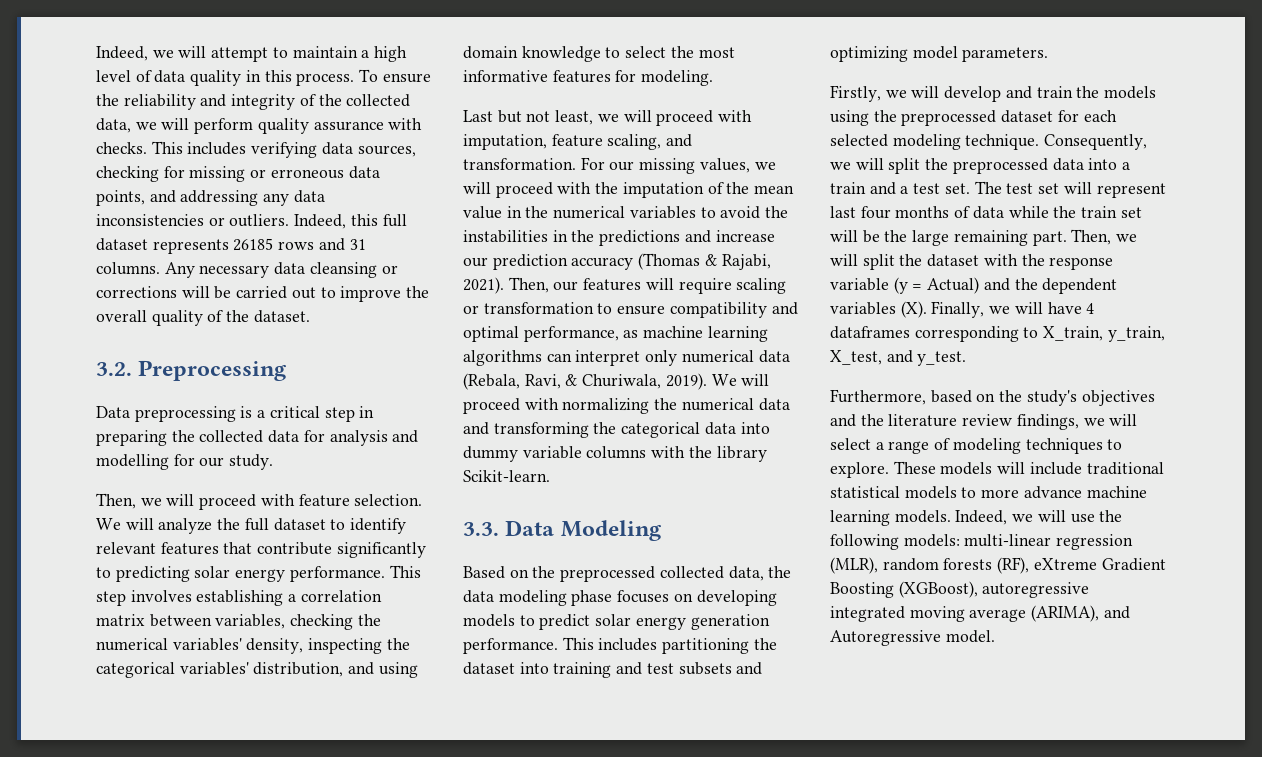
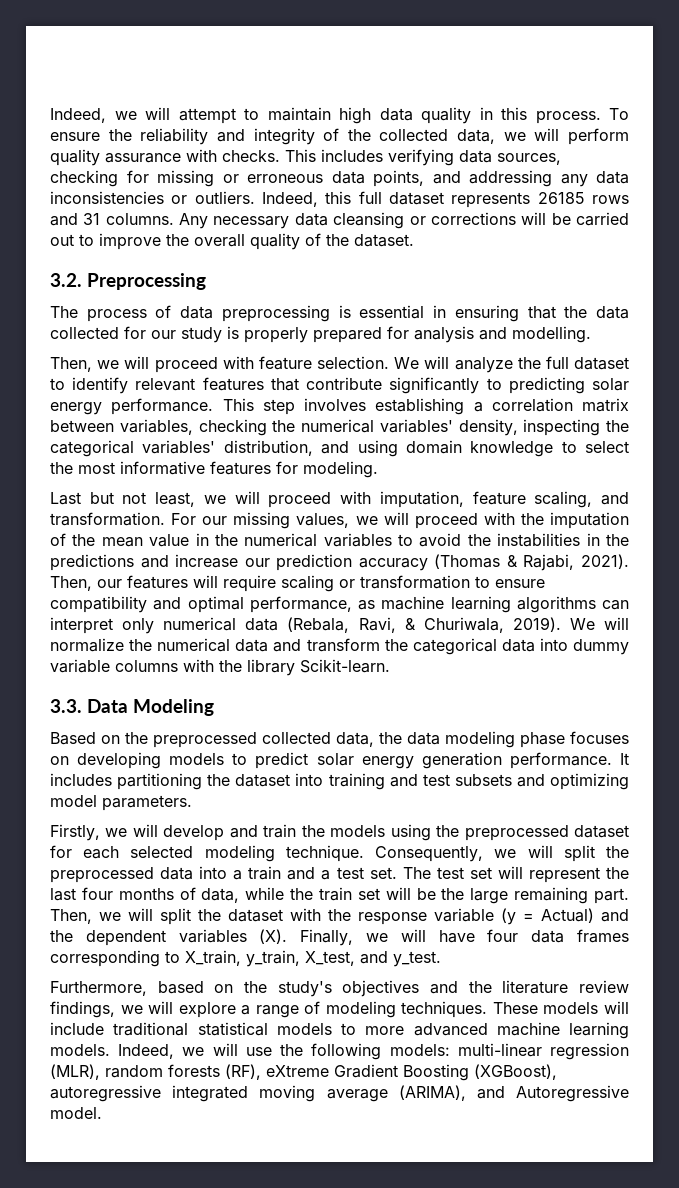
[361,46,408,62] [96,70,152,82] a high level of -> [339,107,371,124] high
[96,406,375,422] [96,430,419,446] [96,454,274,470] Data preprocessing is a critical step in preparing the collected data for analysis and modelling for our study. -> [50,305,630,322] [50,326,591,343] The process of data preprocessing is essential in ensuring that the data collected for our study is properly prepared for analysis and modelling.
[463,398,650,414] proceed with normalizing -> [50,638,124,652] normalize
[493,422,589,438] transforming -> [306,638,380,652] transform
[562,637,594,650] This -> [619,753,629,765] It
(1166, 190) none -> [605,867,629,879] the
[972,206,1004,219] data -> [201,888,240,903] data,
[1086,303,1095,314] [830,326,910,339] 4 dataframes -> [487,929,629,943] four data frames
[830,438,871,450] select -> [178,1002,236,1018] explore
[1025,438,1123,454] [830,462,889,478] techniques to explore. -> [401,1001,488,1018] techniques.
[1023,486,1082,499] advance -> [413,1023,488,1036] advanced

